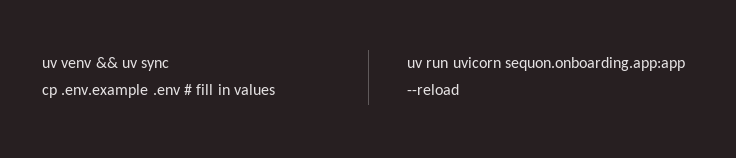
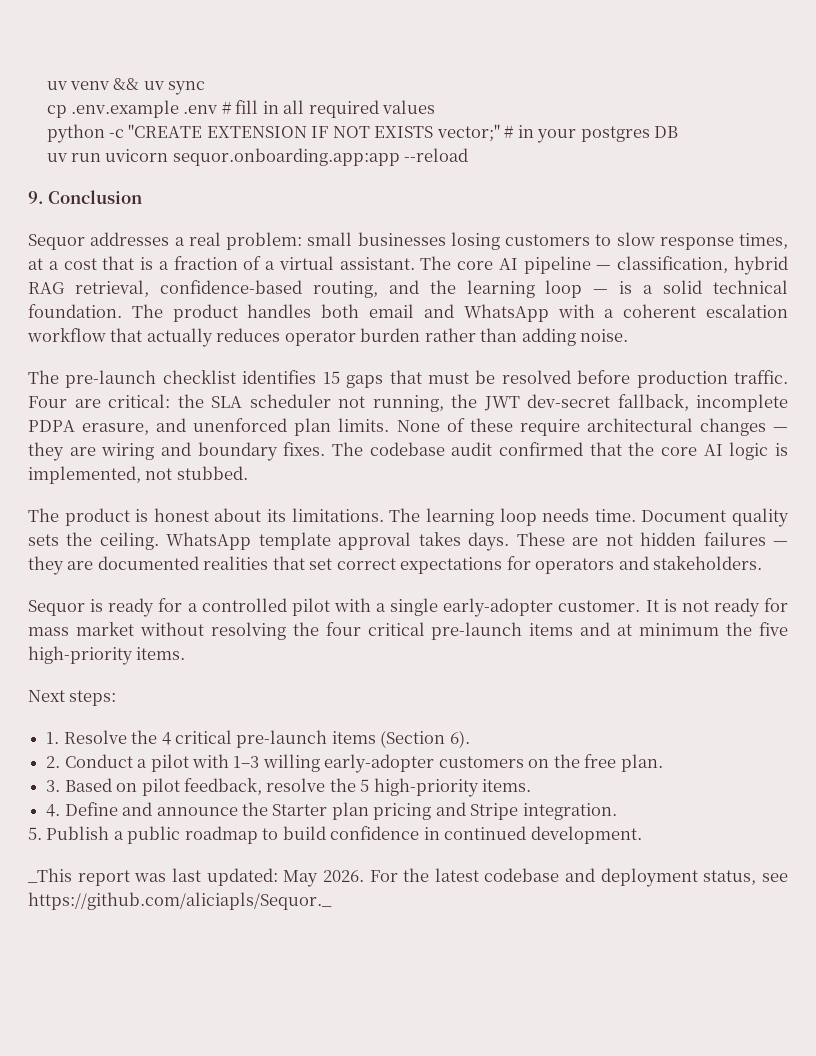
(230, 89) none -> [283,100,379,118] all required
(276, 89) none -> [46,124,679,143] // python -c "CREATE EXTENSION IF NOT EXISTS vector;" # in your postgres DB
[505,57,686,71] sequon.onboarding.app:app -> [172,148,400,166] sequor.onboarding.app:app
(460, 89) none -> [28,190,143,204] [28,232,788,250] [28,256,788,275] [28,280,788,298] [28,304,789,322] [27,328,629,347] [28,370,788,388] [28,394,788,412] [28,418,788,436] [28,442,788,461] [28,466,248,484] [28,508,790,527] [28,532,788,551] [28,556,763,575] [28,598,788,617] [28,622,788,640] [28,646,186,665] [28,690,117,706] [46,730,470,748] [46,754,663,773] [46,778,532,797] [46,802,617,820] [28,826,642,844] [27,868,788,887] [28,892,332,910] // 9. Conclusion // Sequor addresses a real problem: small businesses losing customers to slow response times, at a cost that is a fraction of a virtual assistant. The core AI pipeline — classification, hybrid RAG retrieval, confidence-based routing, and the learning loop — is a solid technical foundation. The product handles both email and WhatsApp with a coherent escalation workflow that actually reduces operator burden rather than adding noise. // The pre-launch checklist identifies 15 gaps that must be resolved before production traffic. Four are critical: the SLA scheduler not running, the JWT dev-secret fallback, incomplete PDPA erasure, and unenforced plan limits. None of these require architectural changes — they are wiring and boundary fixes. The codebase audit confirmed that the core AI logic is implemented, not stubbed. // The product is honest about its limitations. The learning loop needs time. Document quality sets the ceiling. WhatsApp template approval takes days. These are not hidden failures — they are documented realities that set correct expectations for operators and stakeholders. // Sequor is ready for a controlled pilot with a single early-adopter customer. It is not ready for mass market without resolving the four critical pre-launch items and at minimum the five high-priority items. // Next steps: // 1. Resolve the 4 critical pre-launch items (Section 6). // 2. Conduct a pilot with 1–3 willing early-adopter customers on the free plan. // 3. Based on pilot feedback, resolve the 5 high-priority items. // 4. Define and announce the Starter plan pricing and Stripe integration. // 5. Publish a public roadmap to build confidence in continued development. // _This report was last updated: May 2026. For the latest codebase and deployment status, see https://github.com/aliciapls/Sequor._

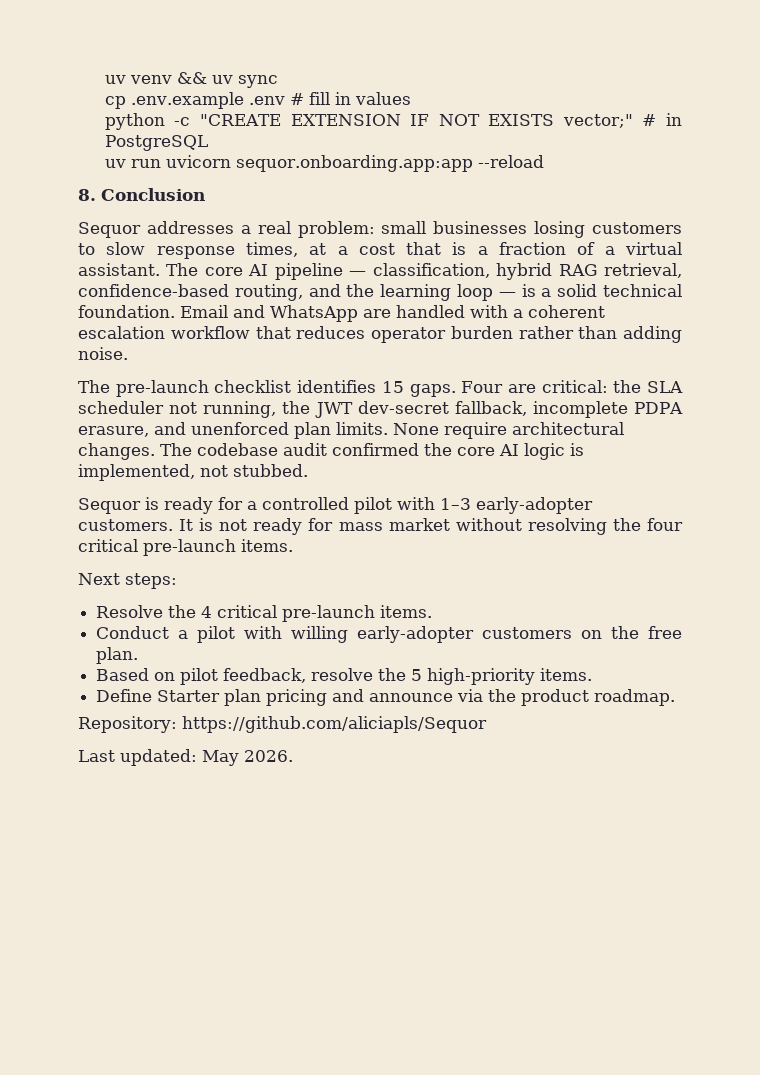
[283,100,379,118] all required -> (351, 98) none
[537,126,679,143] your postgres DB -> [104,135,208,151] PostgreSQL
[28,191,44,204] 9. -> [78,189,96,201] 8.
[131,304,549,322] The product handles both email and WhatsApp -> [180,305,465,322] Email and WhatsApp are handled
[146,328,213,347] actually -> (291, 332) none
[346,370,788,388] gaps that must be resolved before production traffic. -> [409,384,456,397] gaps.
[446,418,788,436] [28,442,326,461] of these require architectural changes — they are wiring and boundary fixes. -> [444,422,624,439] [78,443,155,460] require architectural changes.
[589,442,622,456] that -> (419, 449) none
[28,508,790,527] [28,532,788,551] [28,556,763,575] // The product is honest about its limitations. The learning loop needs time. Document quality sets the ceiling. WhatsApp template approval takes days. These are not hidden failures — they are documented realities that set correct expectations for operators and stakeholders. -> (308, 470) none
[376,598,641,617] a single early-adopter customer. -> [440,497,593,514] [78,519,173,531] 1–3 early-adopter customers.
[529,622,788,636] [28,646,133,665] items and at minimum the five high-priority -> (236, 547) none
[46,732,60,744] 1. -> (177, 581) none
[331,730,470,748] [46,756,61,768] items (Section 6). // 2. -> [380,605,433,618] items. //
[233,756,260,768] 1–3 -> (283, 632) none
[46,780,61,792] 3. -> (139, 655) none
[46,802,617,820] [28,826,642,844] [27,868,788,887] [28,892,332,910] 4. Define and announce the Starter plan pricing and Stripe integration. // 5. Publish a public roadmap to build confidence in continued development. // _This report was last updated: May 2026. For the latest codebase and deployment status, see https://github.com/aliciapls/Sequor._ -> [96,689,676,706] [78,716,487,733] [78,749,293,766] Define Starter plan pricing and announce via the product roadmap. // Repository: https://github.com/aliciapls/Sequor // Last updated: May 2026.

